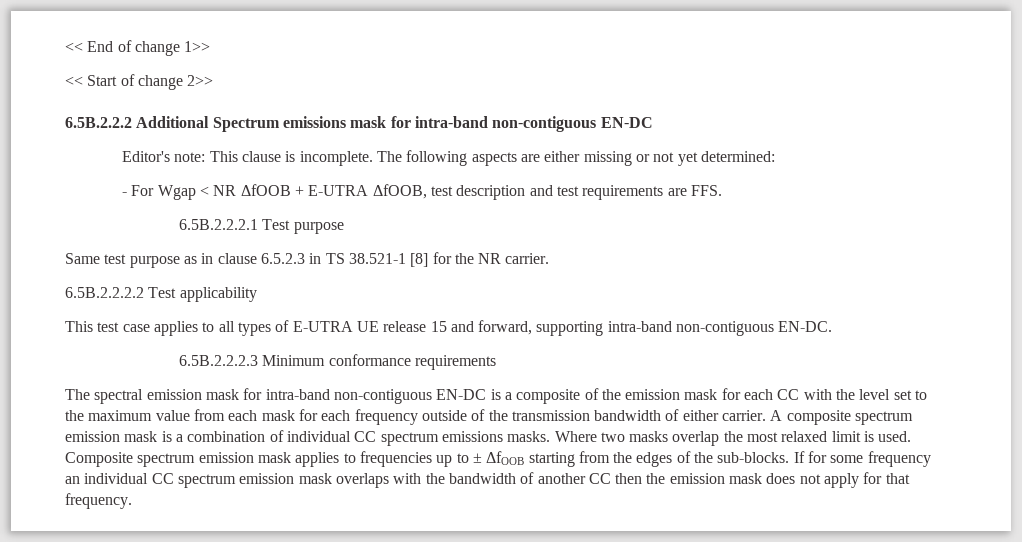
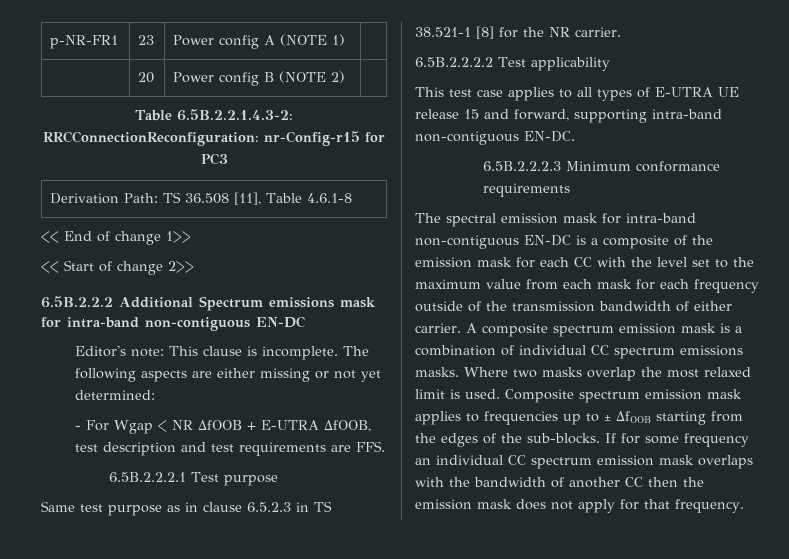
(65, 47) none -> [49,35,118,49] [137,35,154,45] [172,34,345,49] [137,72,154,83] [172,71,345,86] [135,109,293,121] [43,131,385,146] [200,153,228,165] [49,192,352,205] p-NR-FR1 | 23 | Power config A (NOTE 1) | // | 20 | Power config B (NOTE 2) | // Table 6.5B.2.2.1.4.3-2: RRCConnectionReconfiguration: nr-Config-r15 for PC3 // Derivation Path: TS 36.508 [11], Table 4.6.1-8 //

